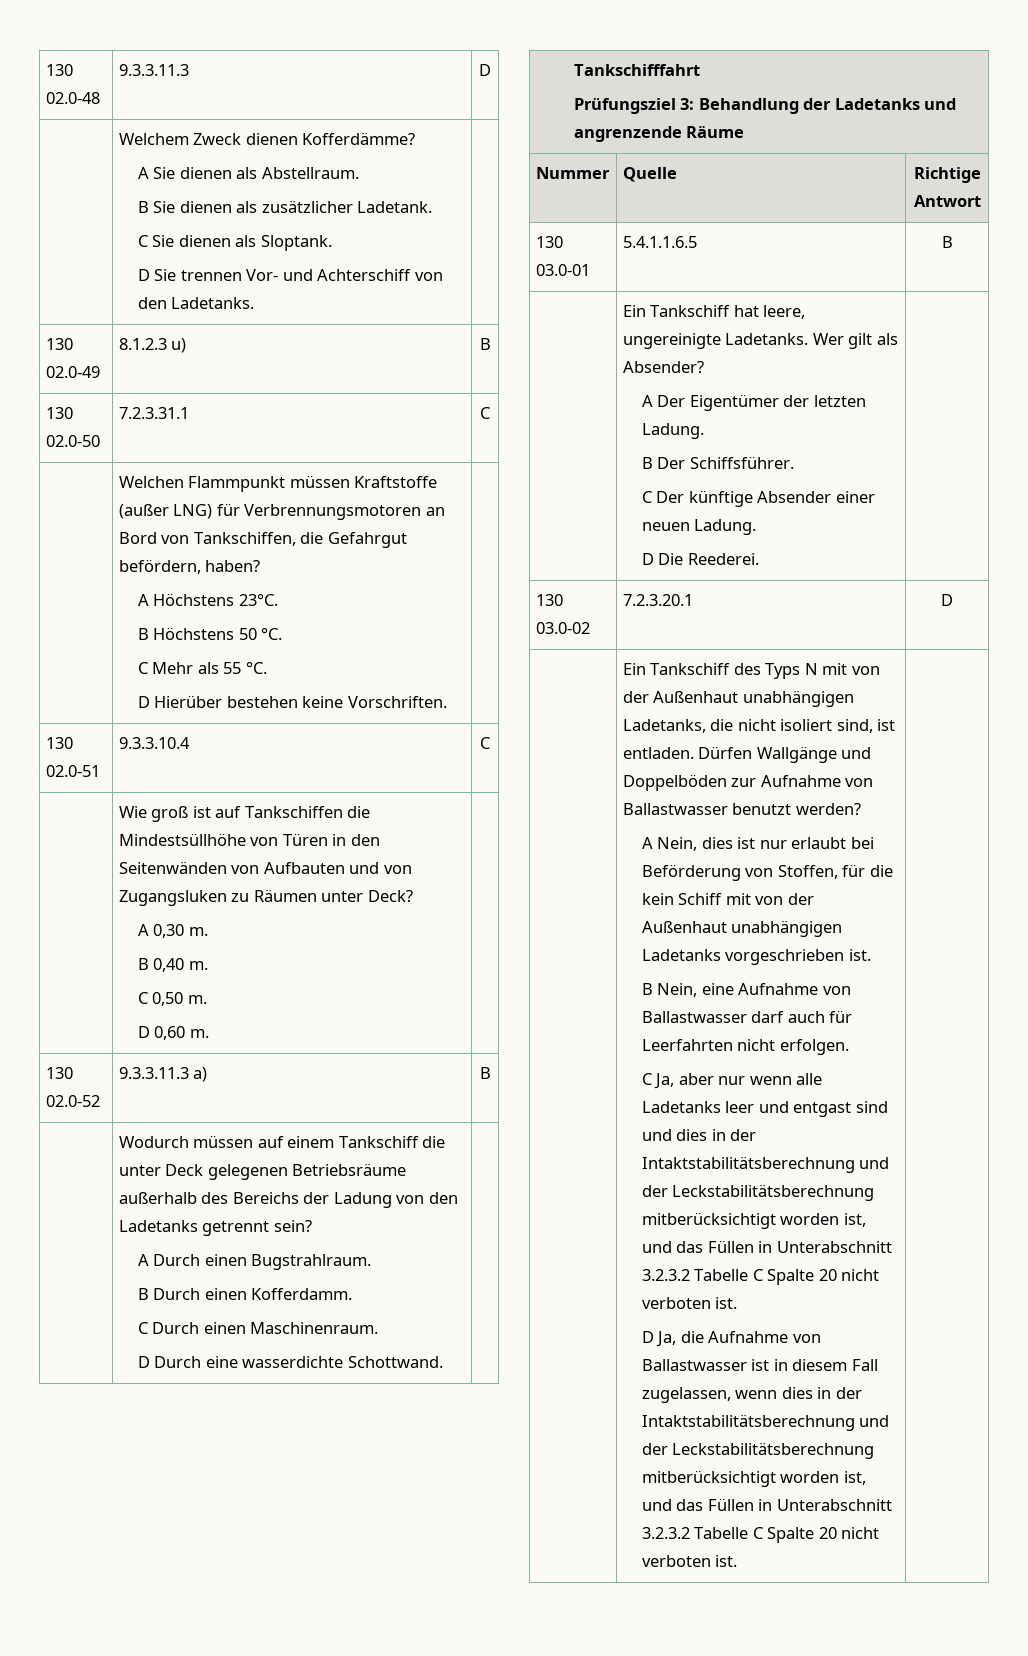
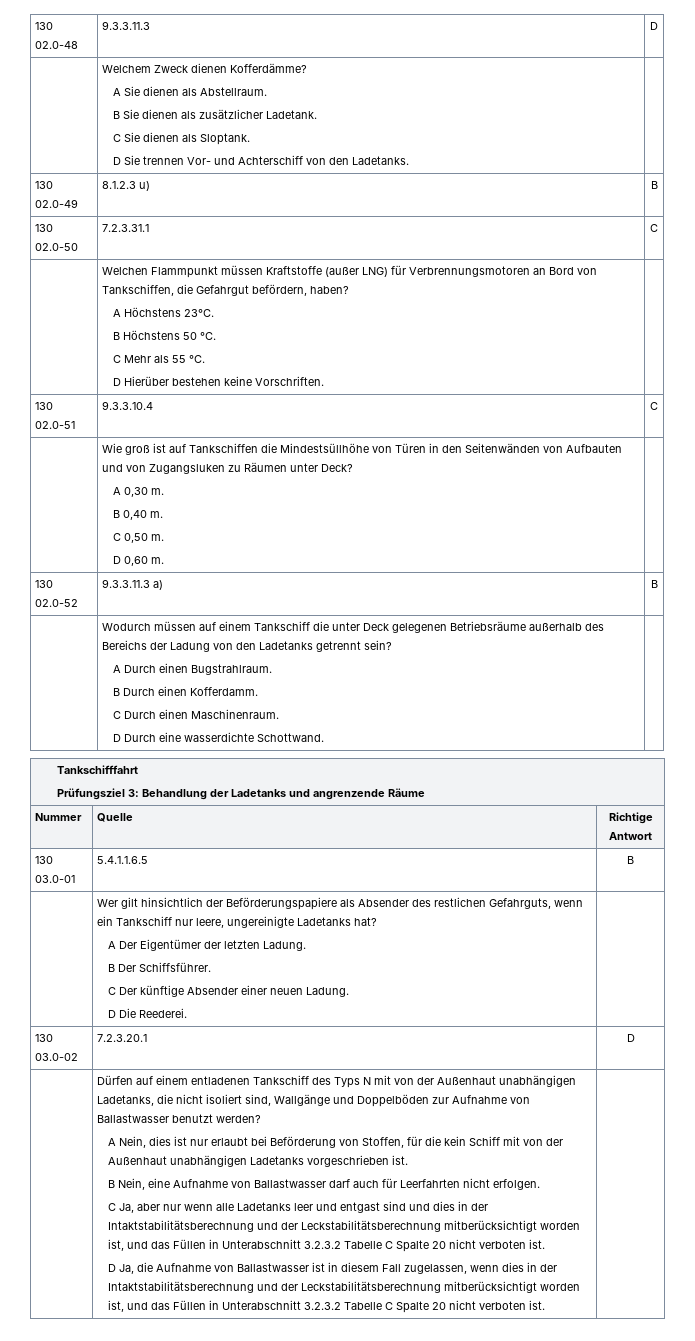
[622,305,806,319] [622,333,898,349] [622,361,704,373] Ein Tankschiff hat leere, ungereinigte Ladetanks. Wer gilt als Absender? -> [97,897,584,910] [97,916,378,928] Wer gilt hinsichtlich der Beförderungspapiere als Absender des restlichen Gefahrguts, wenn ein Tankschiff nur leere, ungereinigte Ladetanks hat?
[622,663,646,675] Ein -> [97,1075,251,1085] Dürfen auf einem entladenen
[877,719,896,731] [622,746,753,759] ist entladen. Dürfen -> (272, 1100) none

